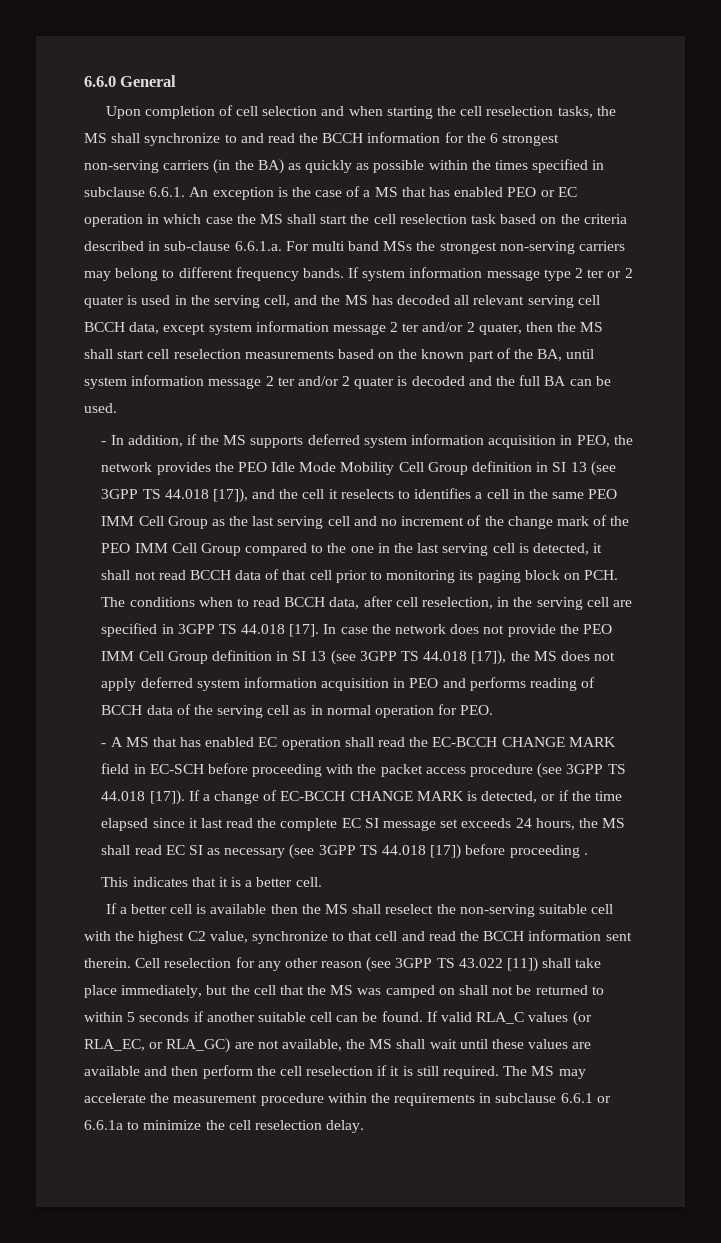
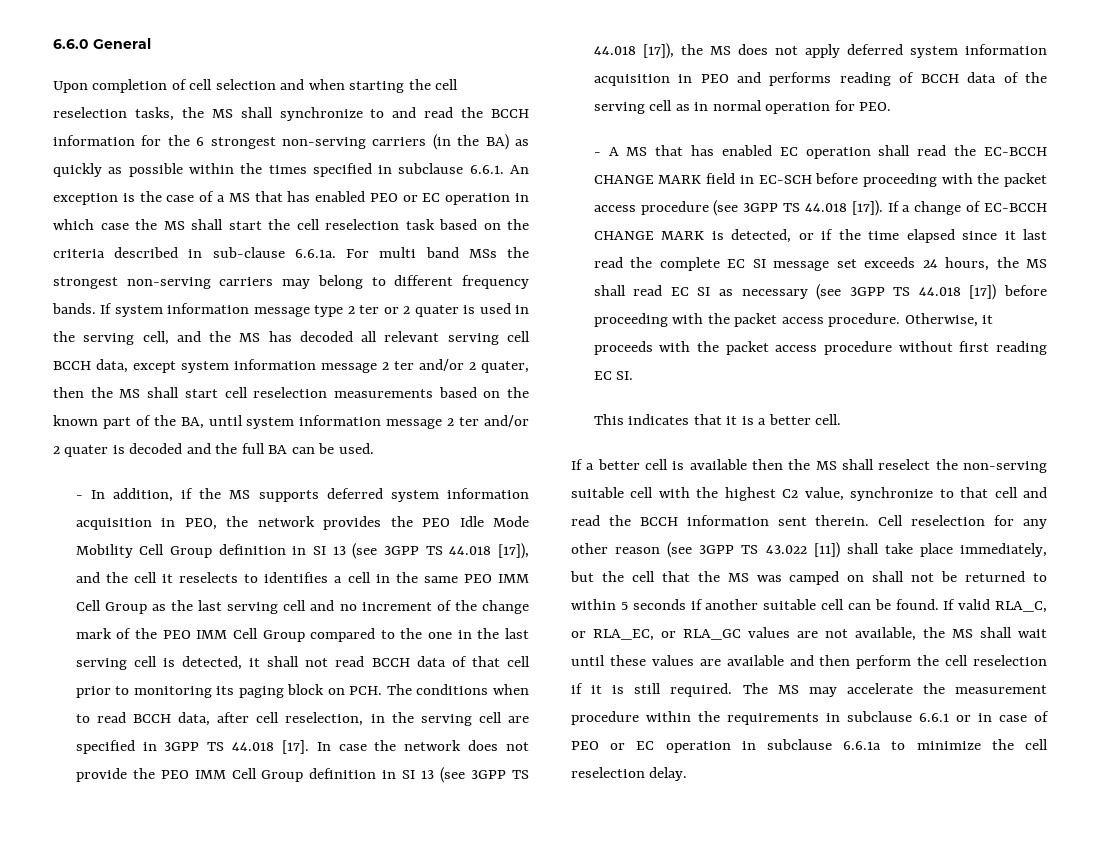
[234,241,282,251] 6.6.1.a. -> [294,249,336,258] 6.6.1a.
[583,853,588,855] . -> [672,313,993,327] [593,341,1047,355] [593,371,634,380] with the packet access procedure. Otherwise, it proceeds with the packet access procedure without first reading EC SI.
[476,1011,592,1026] [84,1038,231,1053] RLA_C values (or RLA_EC, or RLA_GC) -> [994,601,1047,613] [571,627,790,641] RLA_C, or RLA_EC, or RLA_GC values
(611, 1099) none -> [978,711,1049,722] [571,739,832,753] in case of PEO or EC operation in subclause

